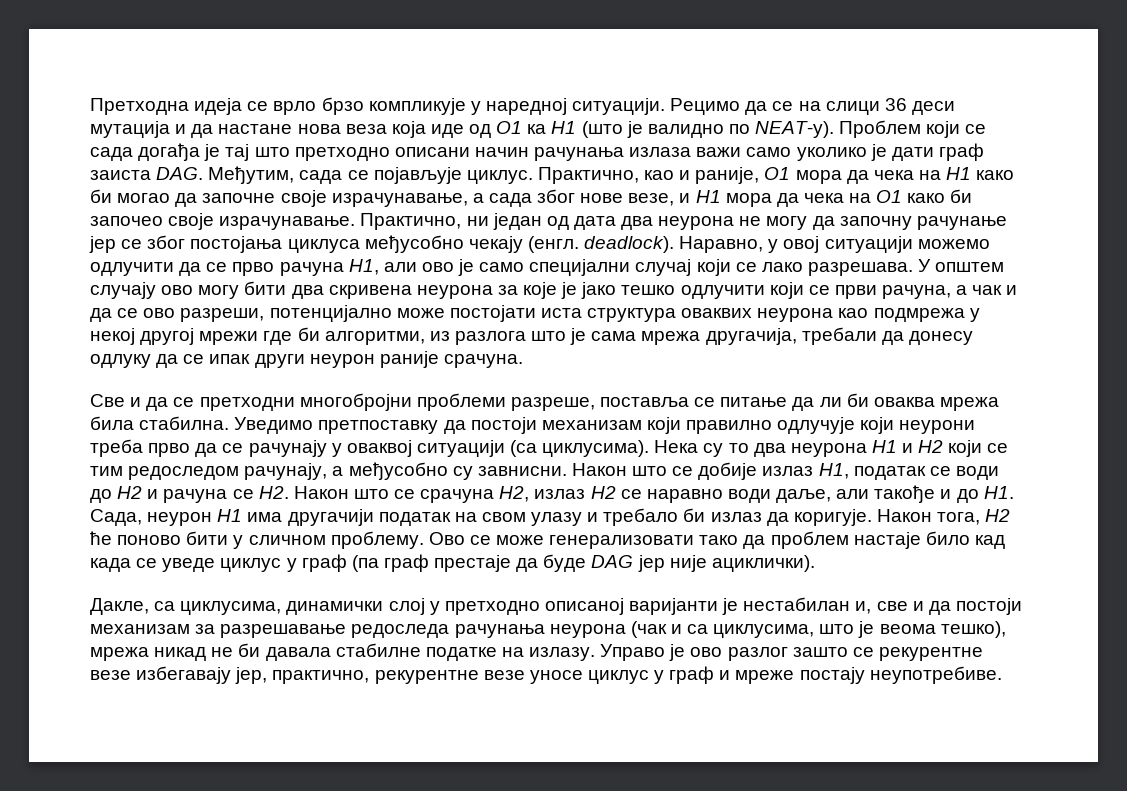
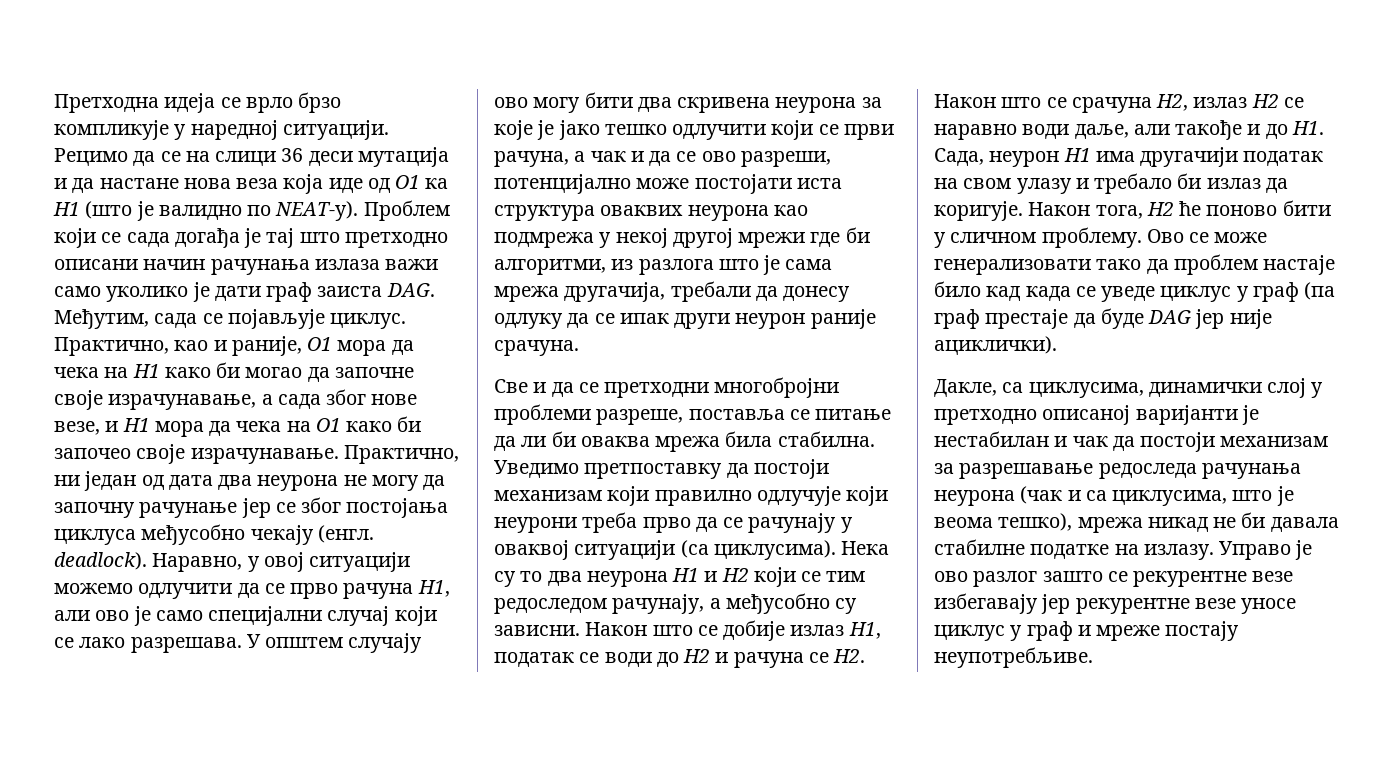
[477,466,567,476] завнисни. -> [494,625,580,636] зависни.
[855,601,924,614] и, све и -> [1054,436,1108,447] и чак
[235,667,370,684] јер, практично, -> [1041,594,1071,614] јер
[869,666,1002,684] неупотребиве. -> [934,647,1093,668] неупотребљиве.

